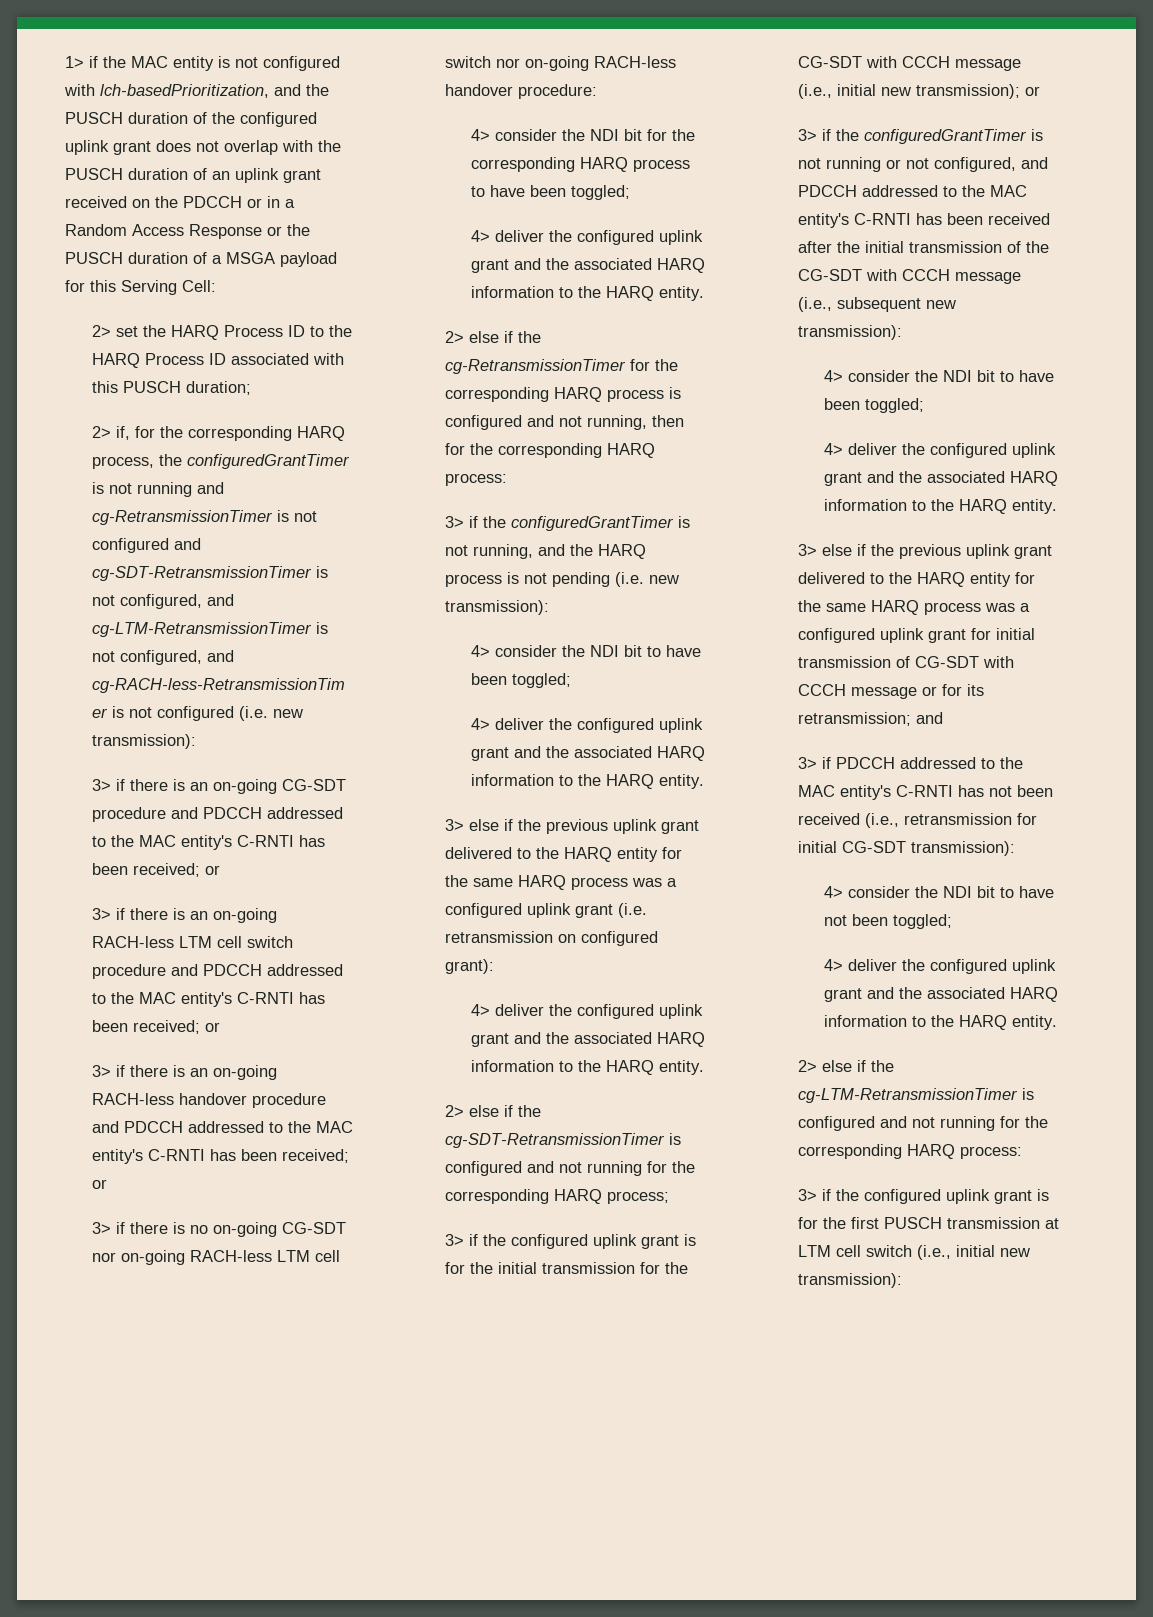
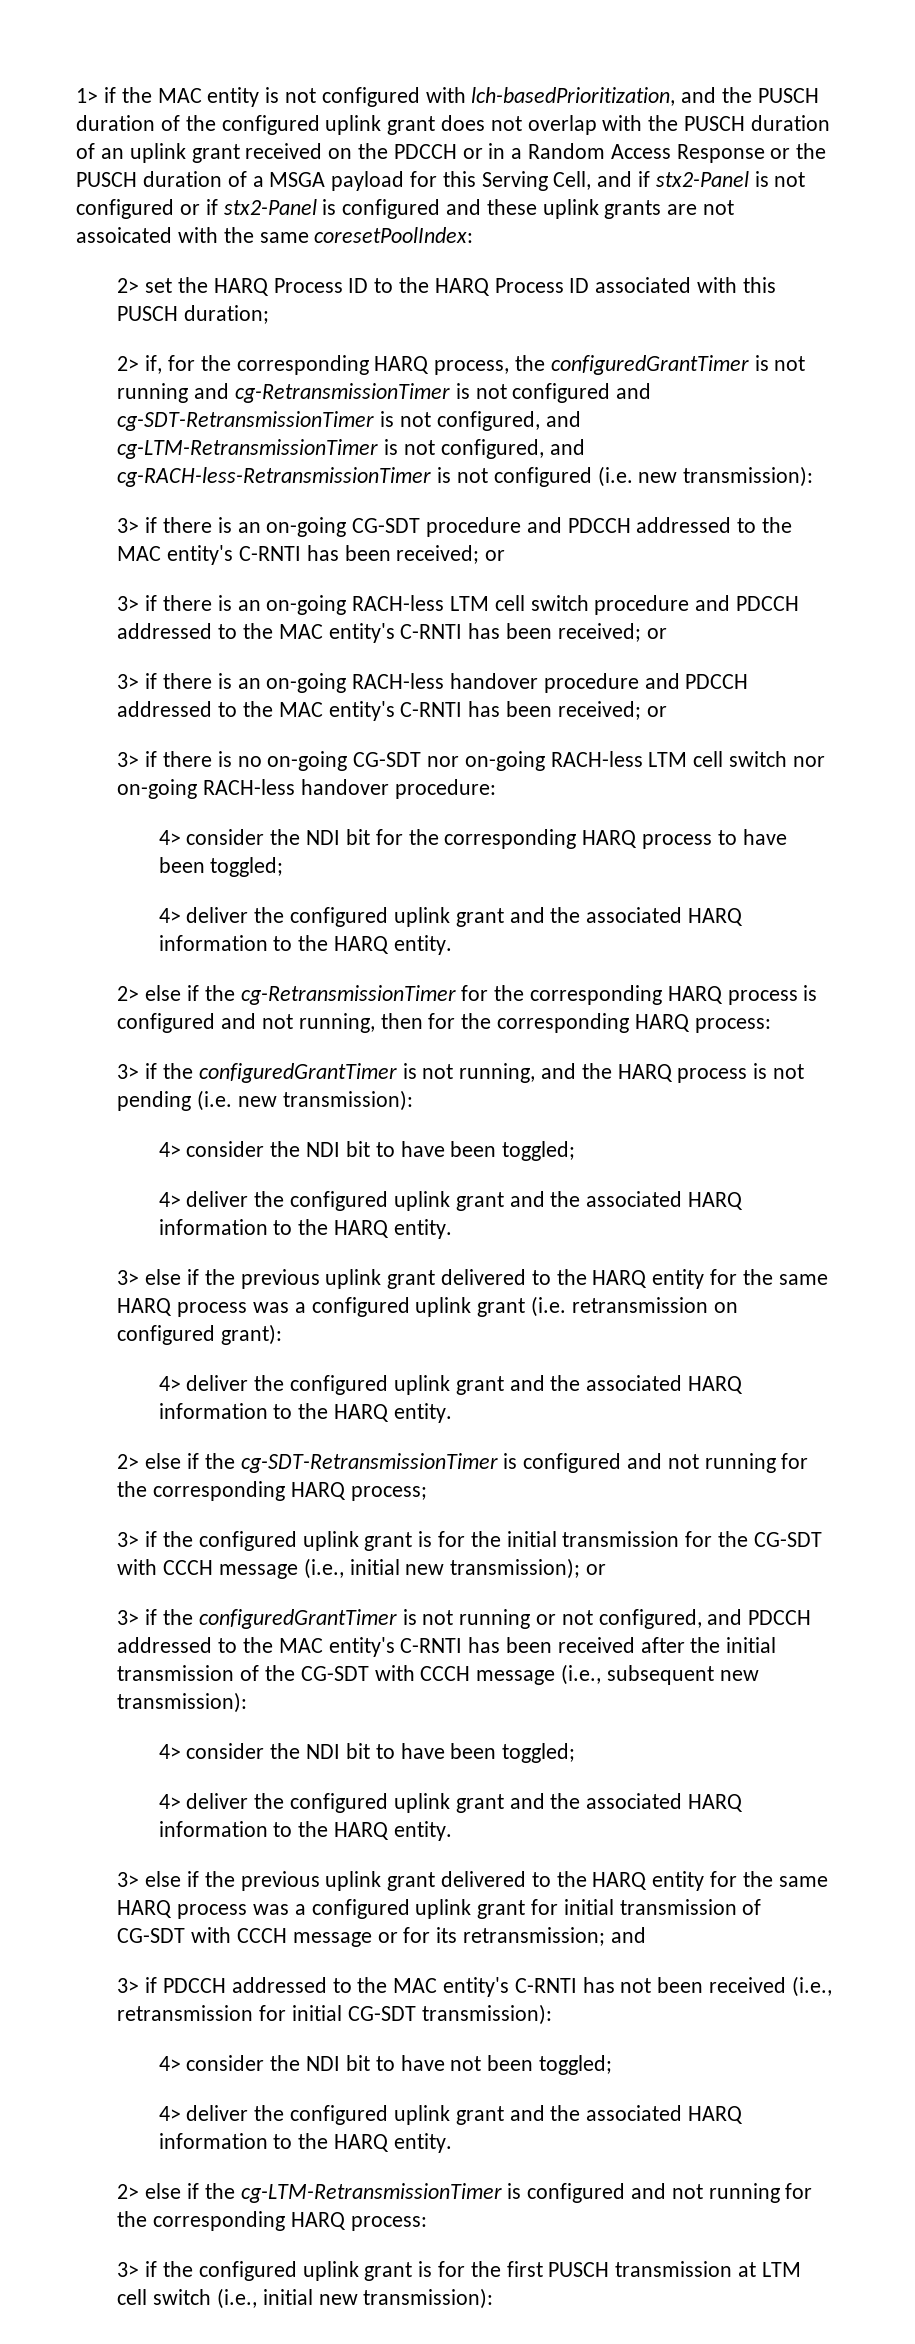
[182,280,217,292] Cell: -> [553,171,806,190] [76,199,735,219] [76,227,474,243] Cell, and if stx2-Panel is not configured or if stx2-Panel is configured and these uplink grants are not assoicated with the same coresetPoolIndex:

